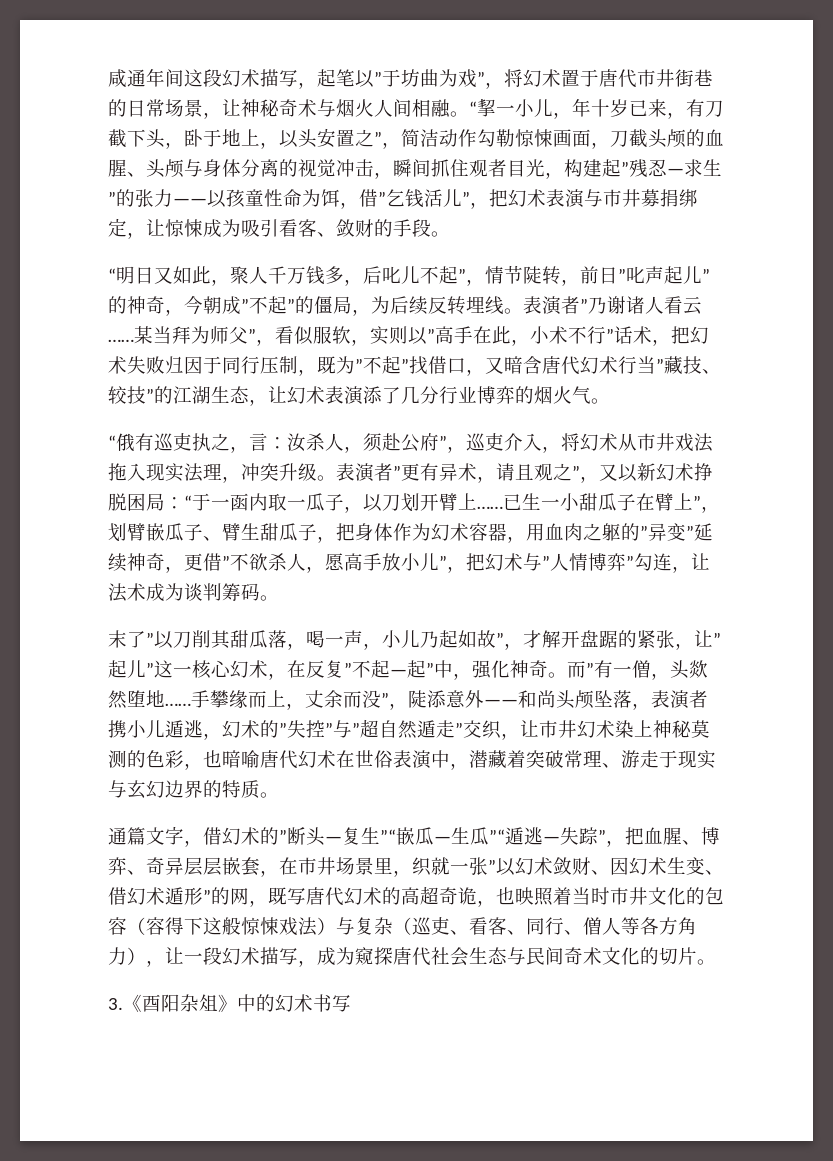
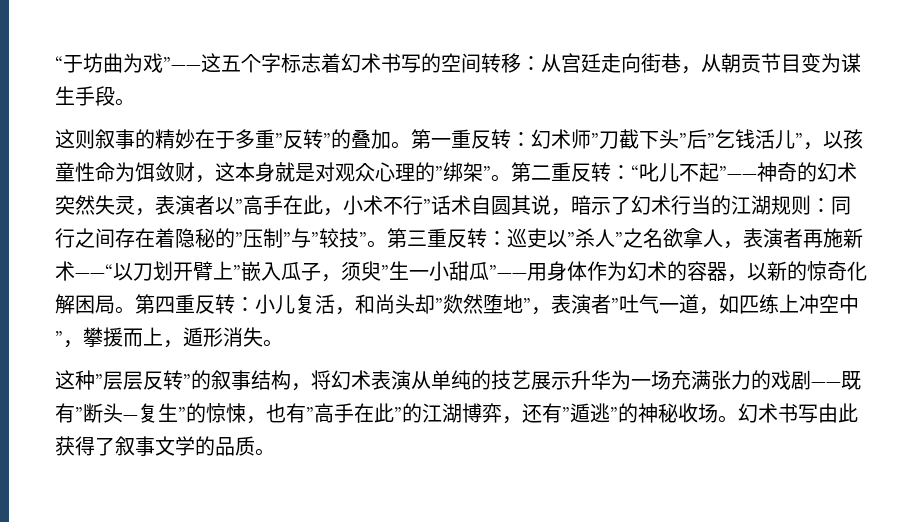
[108,68,713,89] [108,98,724,119] [108,128,724,149] [108,159,722,179] [108,189,698,209] [108,218,450,239] [108,265,710,286] [108,296,702,316] [108,326,408,346] 咸通年间这段幻术描写，起笔以”于坊曲为戏”，将幻术置于唐代市井街巷的日常场景，让神秘奇术与烟火人间相融。“挈一小儿，年十岁已来，有刀截下头，卧于地上，以头安置之”，简洁动作勾勒惊悚画面，刀截头颅的血腥、头颅与身体分离的视觉冲击，瞬间抓住观者目光，构建起”残忍—求生”的张力——以孩童性命为饵，借”乞钱活儿”，把幻术表演与市井募捐绑定，让惊悚成为吸引看客、敛财的手段。 // “明日又如此，聚人千万钱多，后叱儿不起”，情节陡转，前日”叱声起儿”的神奇，今朝成”不起”的僵局，为后续反转埋线。表演者”乃谢诸人看云……某当拜为师父”，看似服软，实则 -> [55,53,861,74] [55,86,135,106] [55,129,863,150] [55,162,857,183] [55,195,215,216] “于坊曲为戏”——这五个字标志着幻术书写的空间转移：从宫廷走向街巷，从朝贡节目变为谋生手段。 // 这则叙事的精妙在于多重”反转”的叠加。第一重反转：幻术师”刀截下头”后”乞钱活儿”，以孩童性命为饵敛财，这本身就是对观众心理的”绑架”。第二重反转：“叱儿不起”——神奇的幻术突然失灵，表演者
[652,326,709,346] [108,356,721,376] [108,386,610,406] [108,433,713,453] [108,463,713,483] [108,493,720,513] [108,523,713,543] [108,553,710,573] [108,583,279,602] [108,630,721,650] [108,660,708,680] [108,690,708,710] [108,719,710,740] [108,750,716,770] [108,780,279,799] [108,826,720,847] [108,857,724,877] [108,886,724,907] [108,917,697,936] [108,947,716,967] [108,994,351,1012] ，把幻术失败归因于同行压制，既为”不起”找借口，又暗含唐代幻术行当”藏技、较技”的江湖生态，让幻术表演添了几分行业博弈的烟火气。 // “俄有巡吏执之，言：汝杀人，须赴公府”，巡吏介入，将幻术从市井戏法拖入现实法理，冲突升级。表演者”更有异术，请且观之”，又以新幻术挣脱困局：“于一函内取一瓜子，以刀划开臂上……已生一小甜瓜子在臂上”，划臂嵌瓜子、臂生甜瓜子，把身体作为幻术容器，用血肉之躯的”异变”延续神奇，更借”不欲杀人，愿高手放小儿”，把幻术与”人情博弈”勾连，让法术成为谈判筹码。 // 末了”以刀削其甜瓜落，喝一声，小儿乃起如故”，才解开盘踞的紧张，让”起儿”这一核心幻术，在反复”不起—起”中，强化神奇。而”有一僧，头欻然堕地……手攀缘而上，丈余而没”，陡添意外——和尚头颅坠落，表演者携小儿遁逃，幻术的”失控”与”超自然遁走”交织，让市井幻术染上神秘莫测的色彩，也暗喻唐代幻术在世俗表演中，潜藏着突破常理、游走于现实与玄幻边界的特质。 // 通篇文字，借幻术的”断头—复生”“嵌瓜—生瓜”“遁逃—失踪”，把血腥、博弈、奇异层层嵌套，在市井场景里，织就一张”以幻术敛财、因幻术生变、借幻术遁形”的网，既写唐代幻术的高超奇诡，也映照着当时市井文化的包容（容得下这般惊悚戏法）与复杂（巡吏、看客、同行、僧人等各方角力），让一段幻术描写，成为窥探唐代社会生态与民间奇术文化的切片。 // 3.《酉阳杂俎》中的幻术书写 -> [471,195,851,216] [55,228,863,249] [55,261,867,282] [55,294,859,315] [55,327,283,348] [55,370,861,391] [55,403,858,424] [55,436,275,456] 自圆其说，暗示了幻术行当的江湖规则：同行之间存在着隐秘的”压制”与”较技”。第三重反转：巡吏以”杀人”之名欲拿人，表演者再施新术——“以刀划开臂上”嵌入瓜子，须臾”生一小甜瓜”——用身体作为幻术的容器，以新的惊奇化解困局。第四重反转：小儿复活，和尚头却”欻然堕地”，表演者”吐气一道，如匹练上冲空中”，攀援而上，遁形消失。 // 这种”层层反转”的叙事结构，将幻术表演从单纯的技艺展示升华为一场充满张力的戏剧——既有”断头—复生”的惊悚，也有”高手在此”的江湖博弈，还有”遁逃”的神秘收场。幻术书写由此获得了叙事文学的品质。

